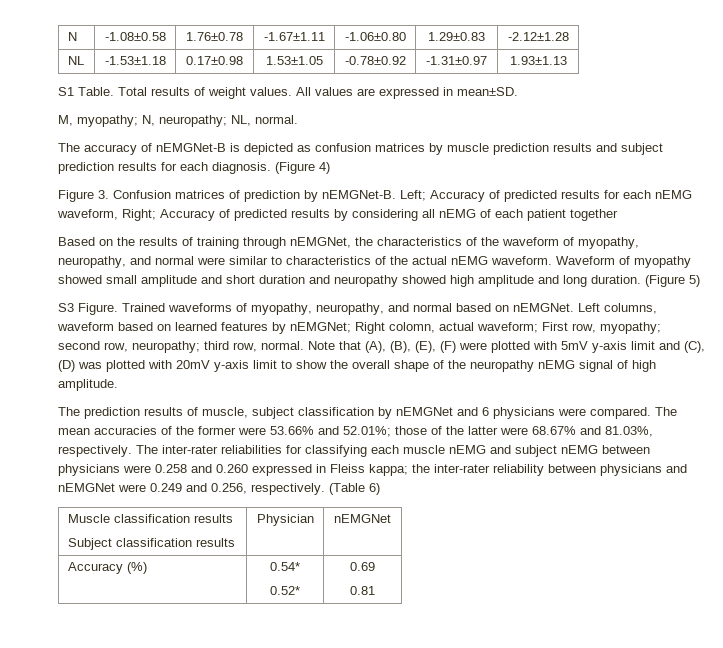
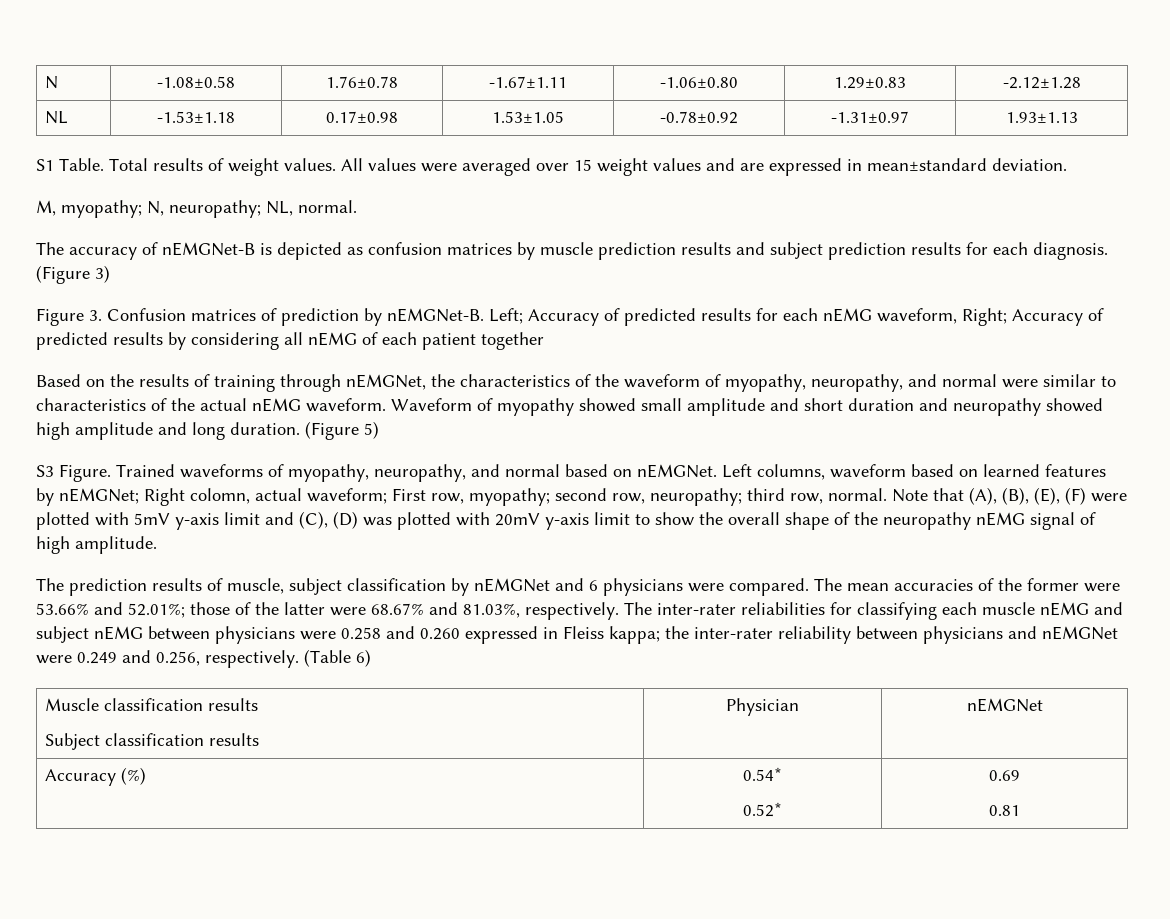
(353, 91) none -> [421,158,735,176] were averaged over 15 weight values and
[457,87,518,96] mean±SD. -> [867,158,1067,171] mean±standard deviation.
[319,162,330,174] 4) -> [95,265,110,283] 3)

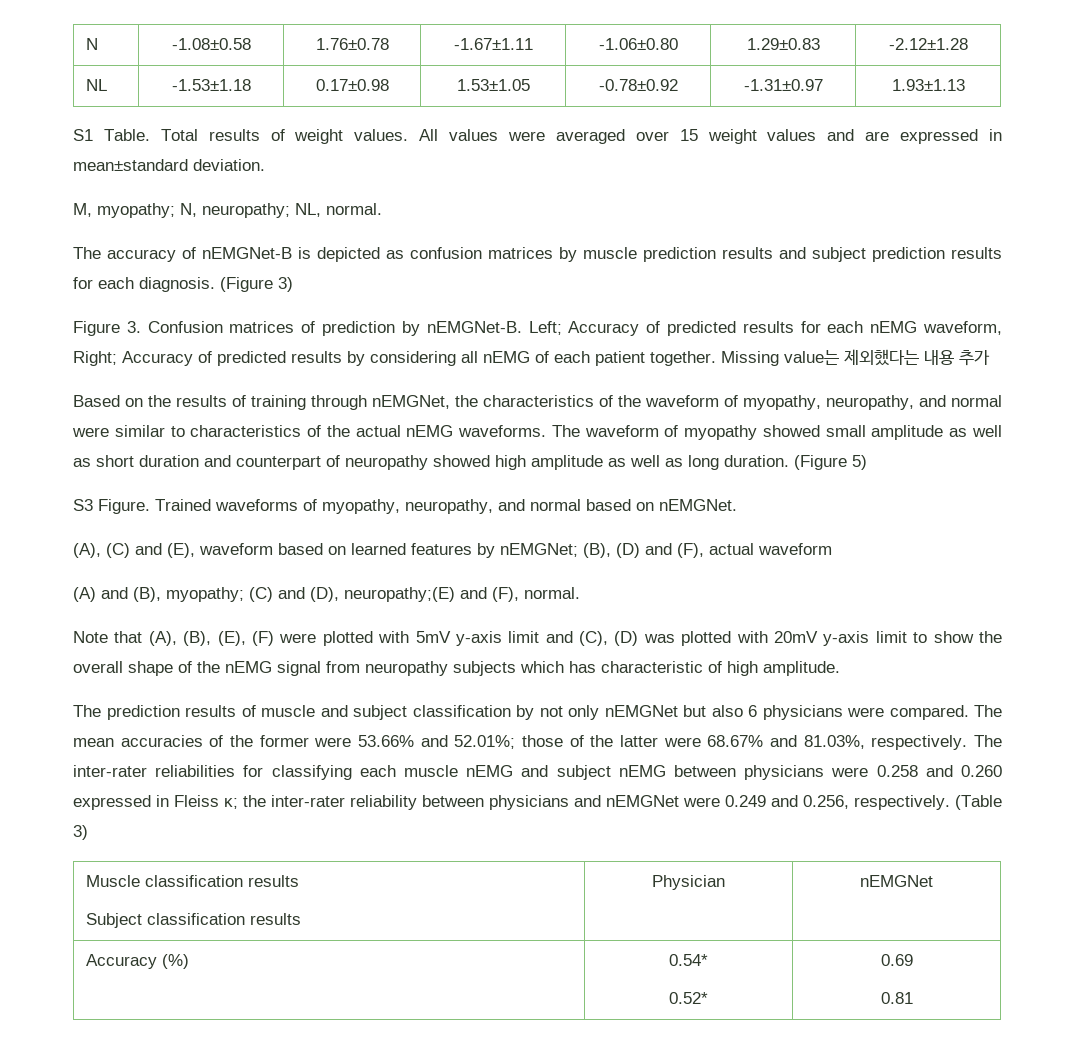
[481,332,544,350] together -> [650,349,990,366] together. Missing value는 제외했다는 내용 추가
[306,398,472,412] waveform. Waveform -> [458,425,659,437] waveforms. The waveform
[770,398,799,411] and -> [949,425,1002,437] [73,458,91,467] as well as
(948, 404) none -> [236,455,340,470] counterpart of
[158,422,187,435] and -> [608,455,683,467] as well as
[722,464,825,480] Left columns, -> [73,543,195,558] // (A), (C) and (E),
[144,488,887,506] Right colomn, actual waveform; First row, myopathy; second row, neuropathy; third row, normal. -> [583,543,832,558] [73,587,580,602] (B), (D) and (F), actual waveform // (A) and (B), myopathy; (C) and (D), neuropathy;(E) and (F), normal. //
[883,512,971,530] neuropathy -> (220, 667) none
(1075, 521) none -> [326,661,703,676] from neuropathy subjects which has characteristic
[227,578,284,594] muscle, -> [261,705,348,717] muscle and
[474,578,584,592] nEMGNet and -> [539,705,743,720] not only nEMGNet but also
[609,626,660,644] kappa; -> [224,798,238,809] κ;
[356,649,371,667] 6) -> [73,825,88,840] 3)

